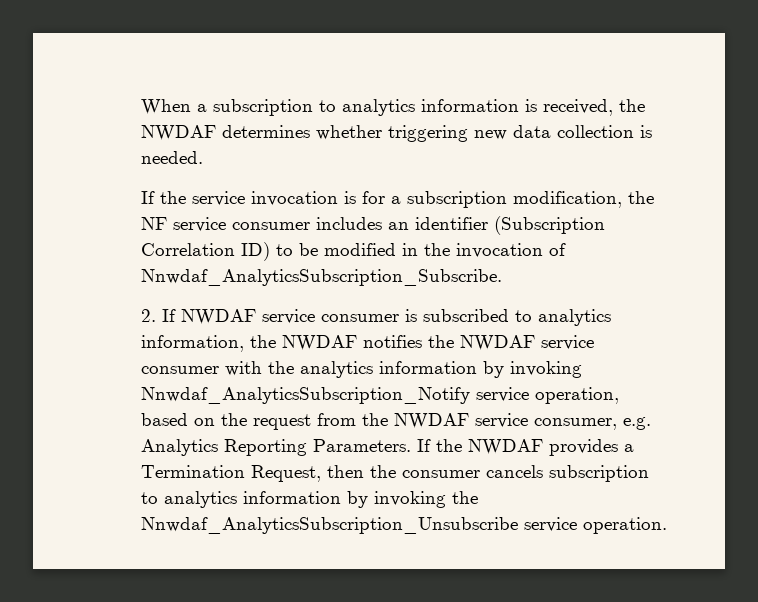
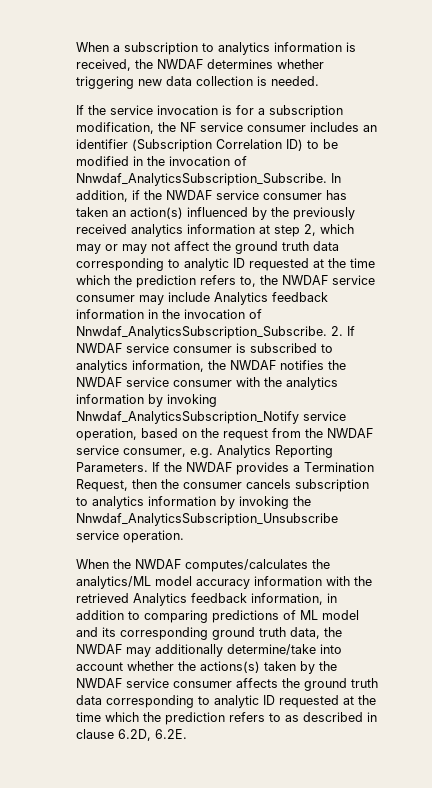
(502, 277) // -> [331,173,342,183] [76,190,348,202] [76,207,356,220] [76,224,355,237] [76,241,340,254] [76,258,376,271] [76,275,376,288] [76,292,329,305] [76,309,263,319] [76,326,328,339] In addition, if the NWDAF service consumer has taken an action(s) influenced by the previously received analytics information at step 2, which may or may not affect the ground truth data corresponding to analytic ID requested at the time which the prediction refers to, the NWDAF service consumer may include Analytics feedback information in the invocation of Nnwdaf_AnalyticsSubscription_Subscribe.
(667, 525) none -> [76,559,331,572] [76,576,373,589] [76,593,338,606] [76,610,360,623] [76,627,343,640] [76,644,343,657] [76,661,338,674] [76,678,379,691] [76,695,377,708] [76,712,378,725] [76,729,188,741] // When the NWDAF computes/calculates the analytics/ML model accuracy information with the retrieved Analytics feedback information, in addition to comparing predictions of ML model and its corresponding ground truth data, the NWDAF may additionally determine/take into account whether the actions(s) taken by the NWDAF service consumer affects the ground truth data corresponding to analytic ID requested at the time which the prediction refers to as described in clause 6.2D, 6.2E.

